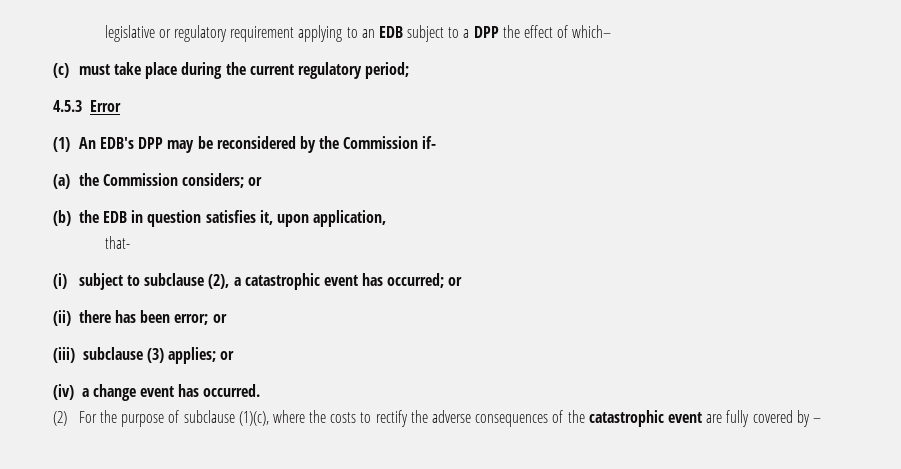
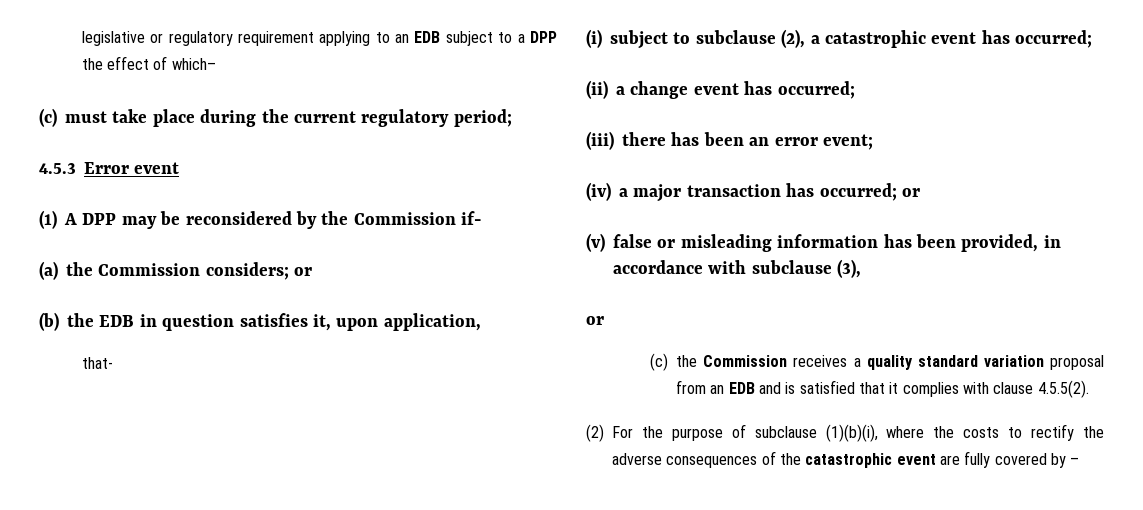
(121, 106) none -> [134,162,180,174] event
[78,137,134,149] An EDB's -> [64,213,77,225] A
[448,277,463,286] [53,310,227,326] [53,347,235,364] [53,384,261,401] or // (ii) there has been error; or // (iii) subclause (3) applies; or // (iv) a change event has occurred. -> [586,80,855,99] [586,131,873,150] [586,182,920,202] [586,233,1061,252] [613,259,862,278] [586,316,604,325] [650,353,1104,371] [676,380,1089,398] // (ii) a change event has occurred; // (iii) there has been an error event; // (iv) a major transaction has occurred; or // (v) false or misleading information has been provided, in accordance with subclause (3), // or // (c) the Commission receives a quality standard variation proposal from an EDB and is satisfied that it complies with clause 4.5.5(2).
[238,411,269,426] (1)(c), -> [825,424,878,442] (1)(b)(i),

